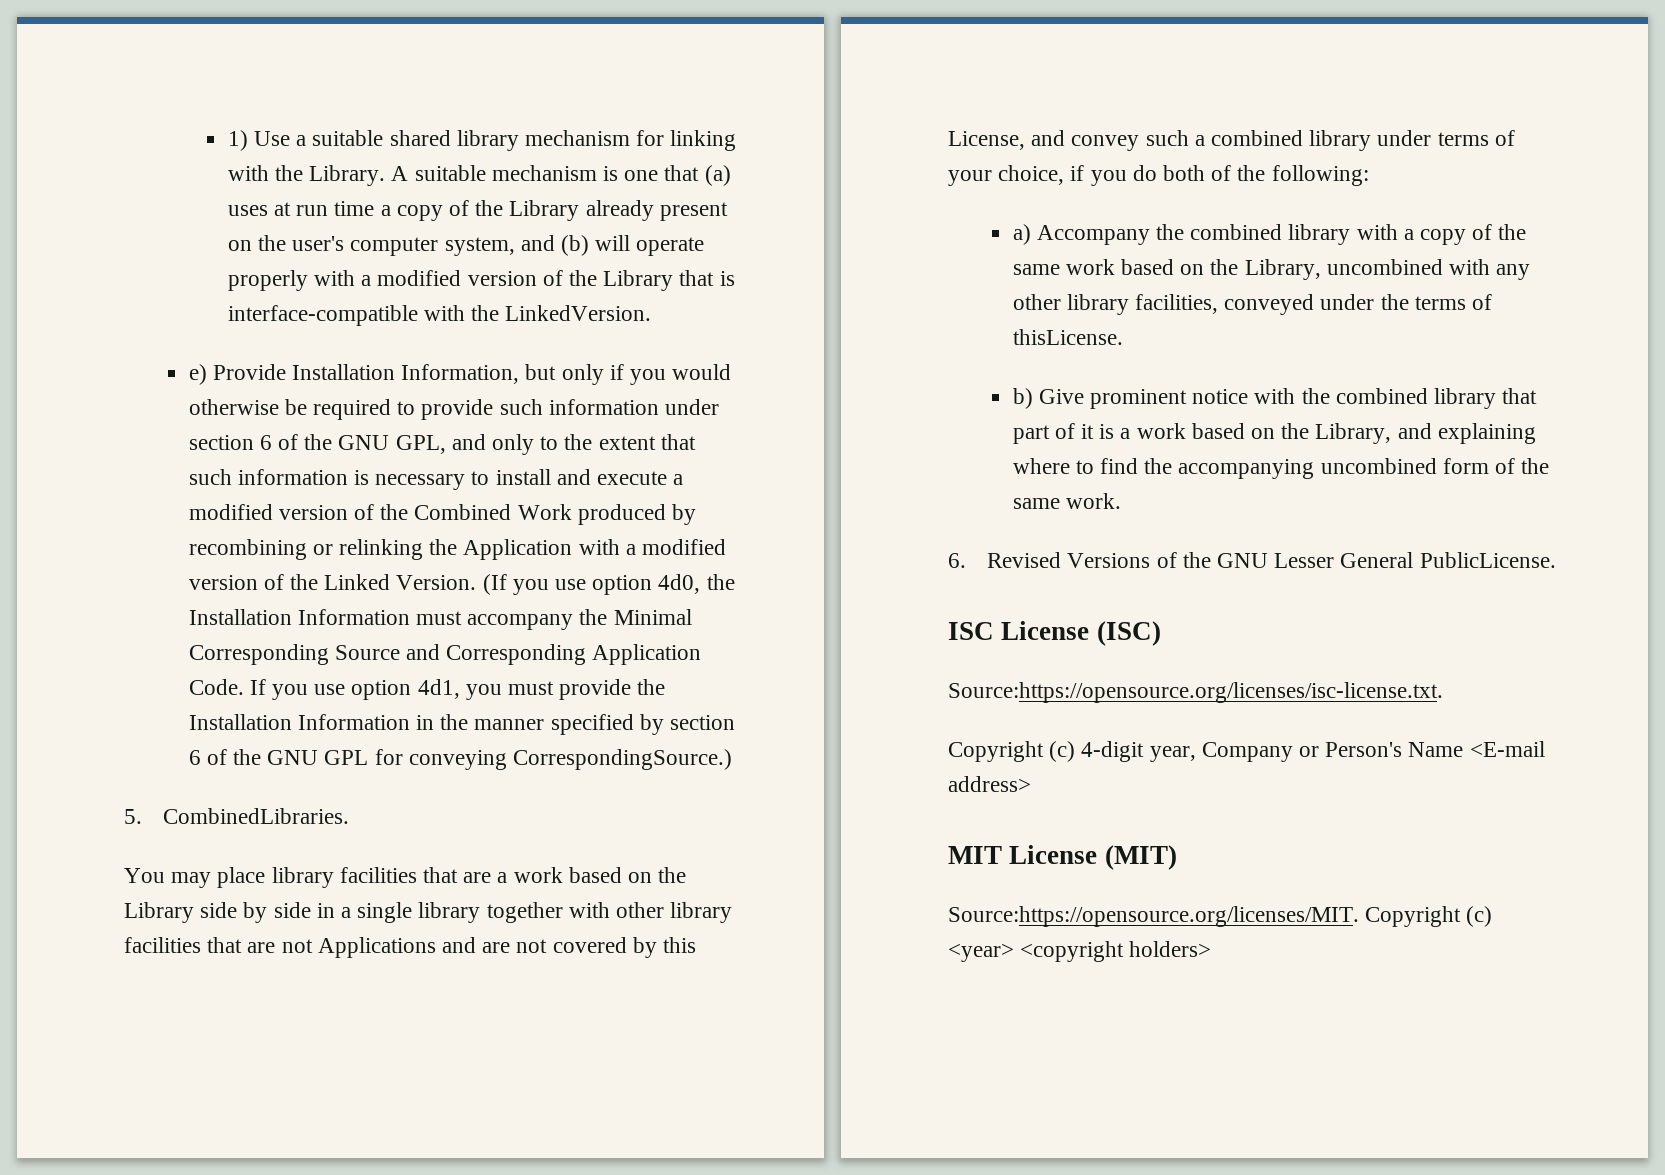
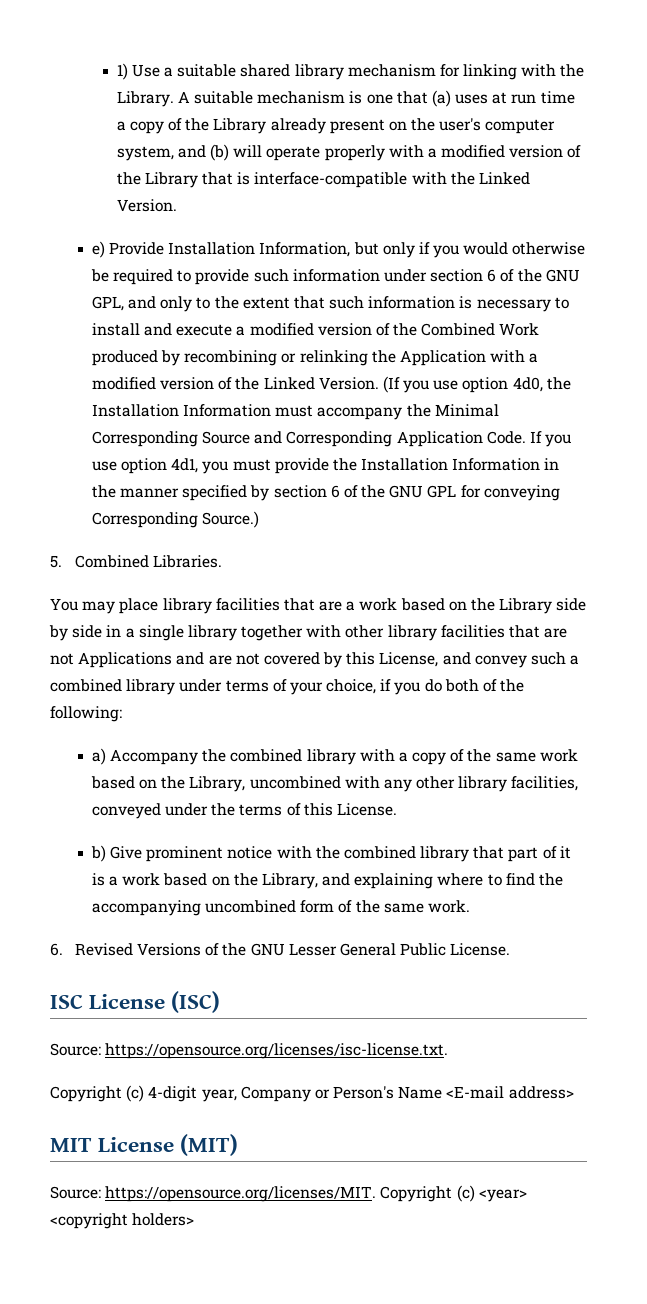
[505,305,652,321] LinkedVersion. -> [478,172,530,185] [116,199,177,212] Linked Version.
[512,749,732,770] CorrespondingSource.) -> [91,511,260,528] Corresponding Source.)
[163,808,350,824] CombinedLibraries. -> [74,555,222,568] Combined Libraries.
[1012,329,1123,345] thisLicense. -> [303,803,397,816] this License.
[1419,552,1556,568] PublicLicense. -> [400,943,511,956] Public License.
[948,682,1443,703] Source:https://opensource.org/licenses/isc-license.txt. -> [50,1043,449,1059] Source: https://opensource.org/licenses/isc-license.txt.
[948,906,1359,927] Source:https://opensource.org/licenses/MIT. -> [50,1186,377,1202] Source: https://opensource.org/licenses/MIT.

